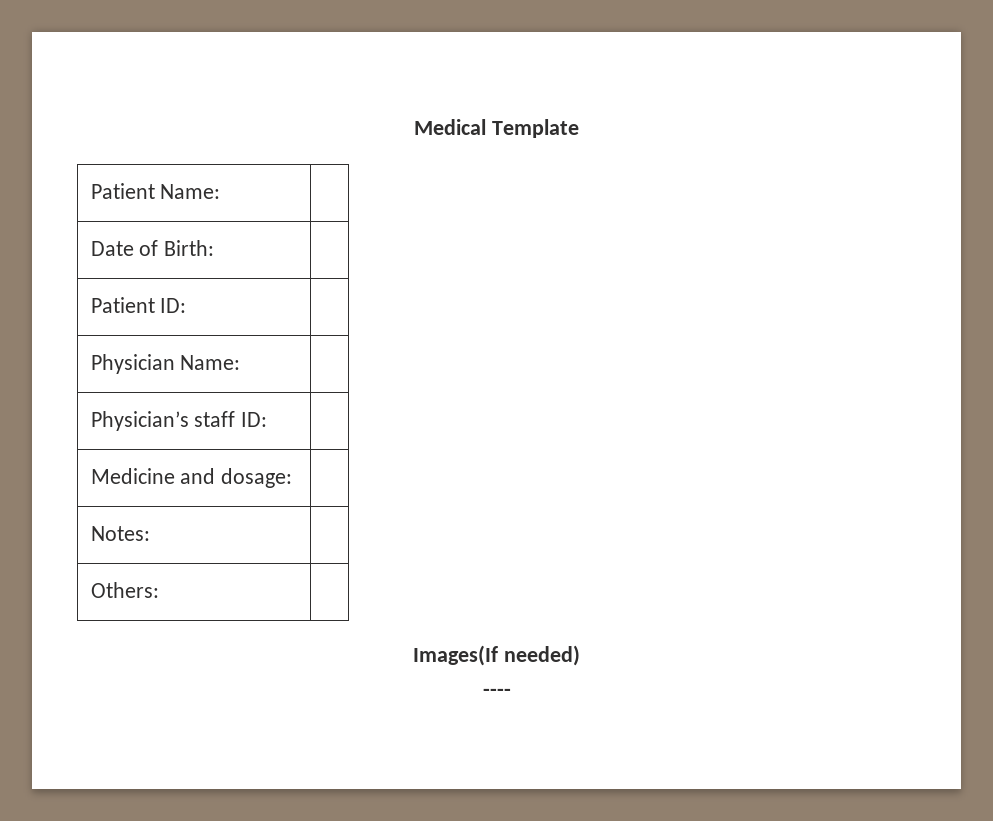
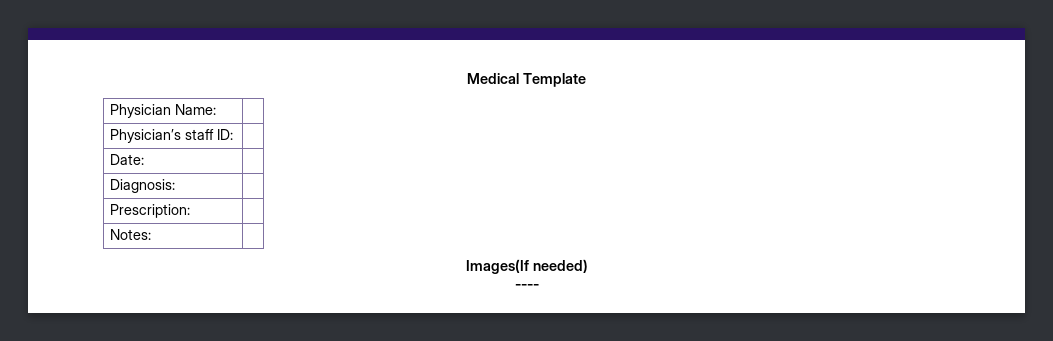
[90,183,221,199] [90,240,215,256] [90,297,187,313] // Patient Name: | // Date of Birth: | // Patient ID: | -> (586, 80) none
[90,468,293,488] Medicine and dosage: -> [109,154,144,165] [109,179,175,193] [109,204,190,218] Date: | // Diagnosis: | // Prescription:
[90,582,159,598] // Others: | -> (151, 234) none

